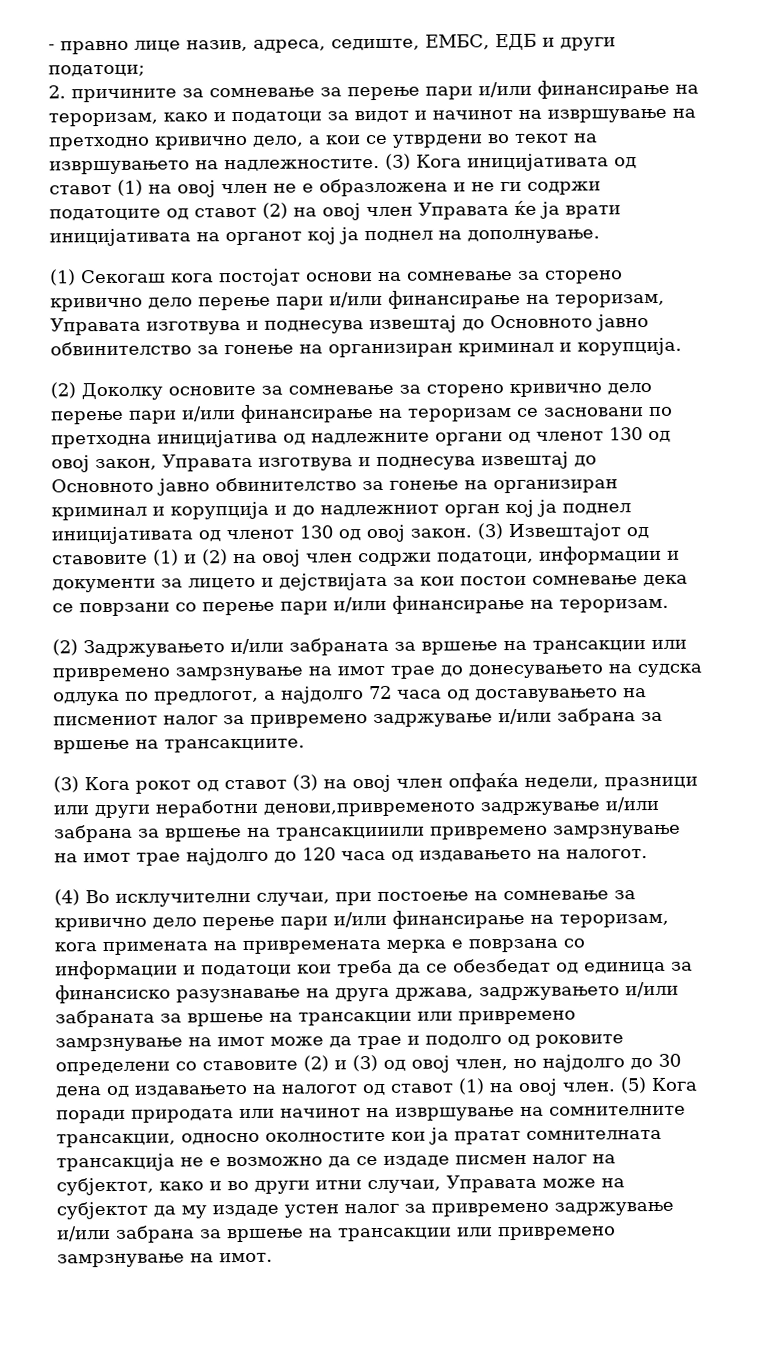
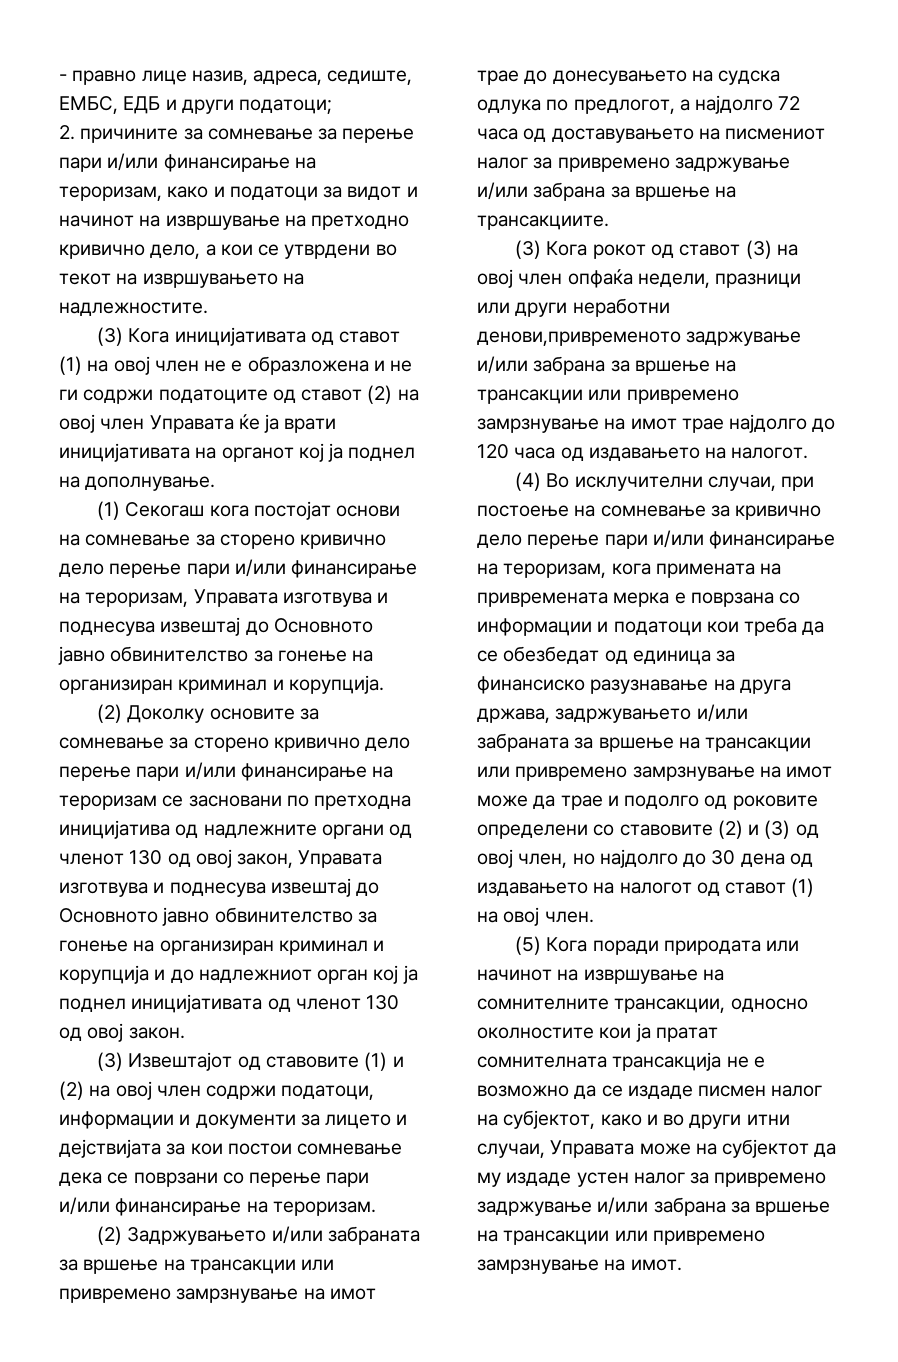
(380, 165) none -> (208, 309) //
(472, 533) none -> (185, 1033) //
[276,826,425,841] трансакцииили -> [477,389,622,404] трансакции или
(616, 1087) none -> (594, 917) //

